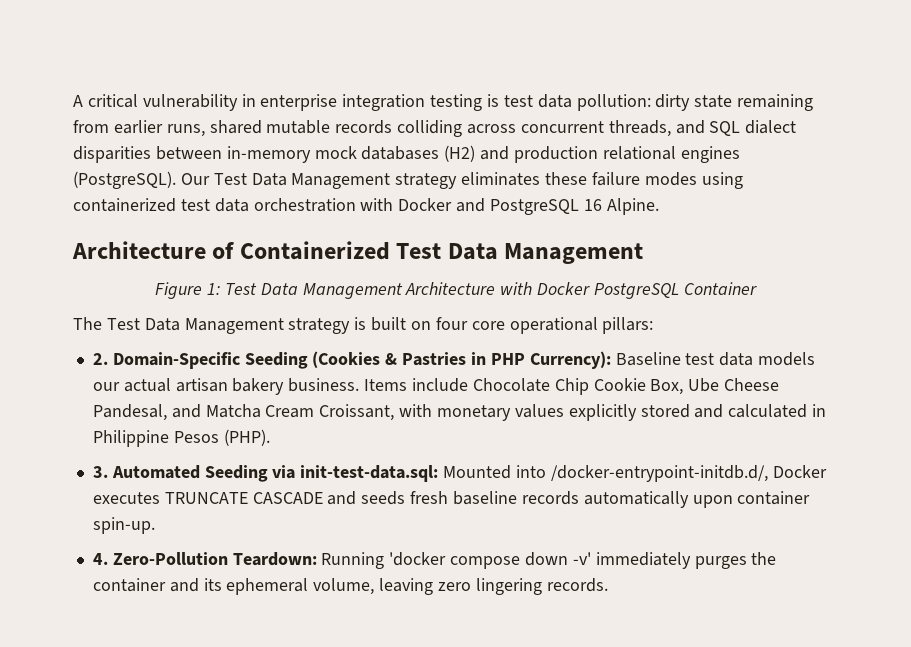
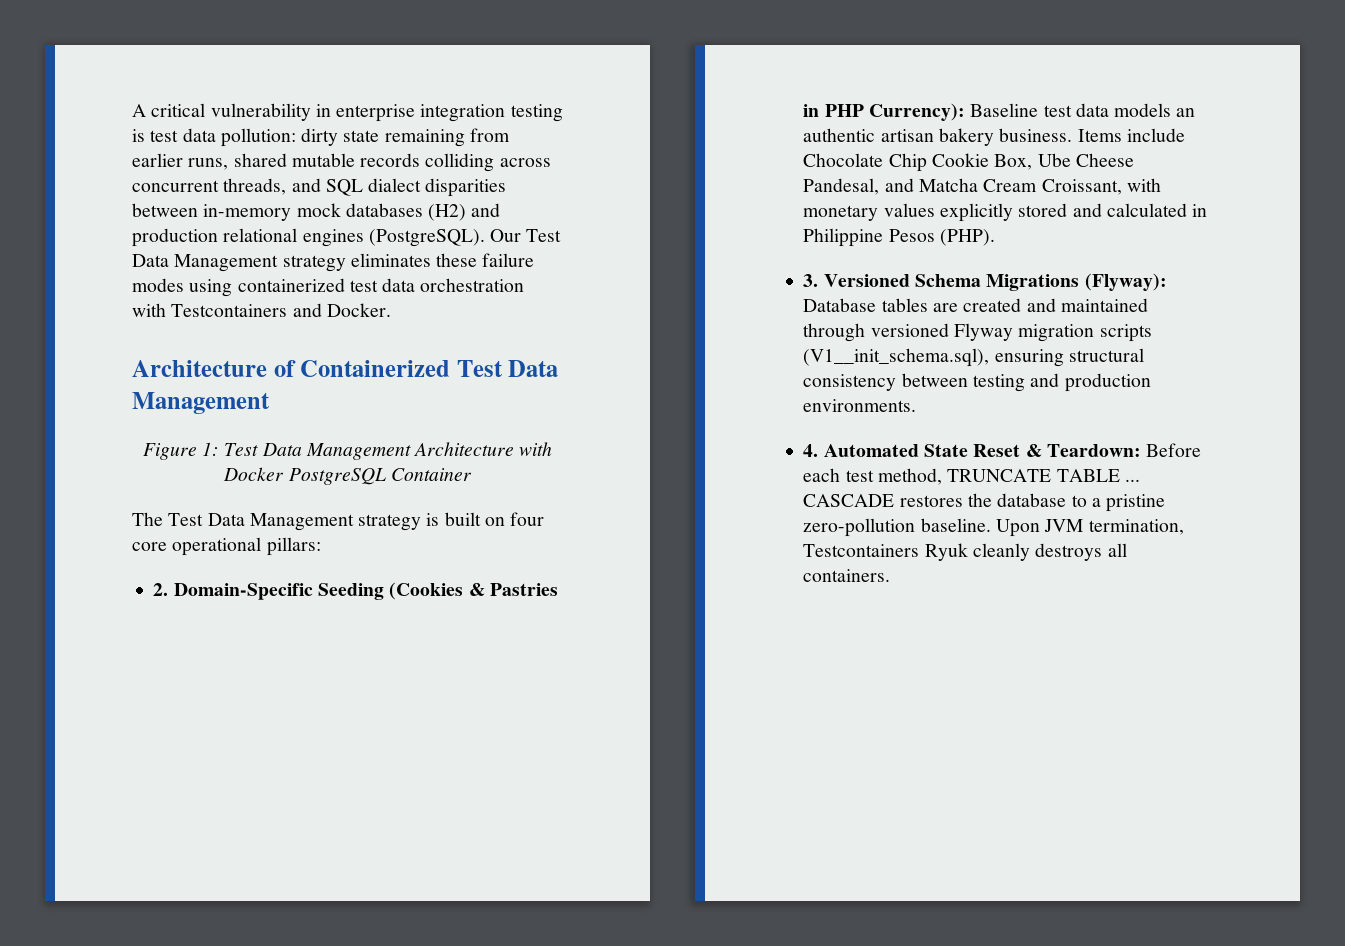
[398,198,659,215] Docker and PostgreSQL 16 Alpine. -> [171,303,391,317] Testcontainers and Docker.
[92,378,171,392] our actual -> [1176,108,1196,117] [803,128,876,142] an authentic
[111,465,827,482] [92,491,811,508] [92,517,155,534] [92,552,777,569] [92,578,608,595] Automated Seeding via init-test-data.sql: Mounted into /docker-entrypoint-initdb.d/, Docker executes TRUNCATE CASCADE and seeds fresh baseline records automatically upon container spin-up. // 4. Zero-Pollution Teardown: Running 'docker compose down -v' immediately purges the container and its ephemeral volume, leaving zero lingering records. -> [823,273,1167,291] [803,298,1148,312] [803,323,1152,342] [803,348,1144,367] [803,373,1151,392] [803,399,917,412] [803,443,1202,457] [803,468,1140,485] [803,493,1166,512] [803,518,1184,537] [803,543,1127,561] [803,569,891,582] Versioned Schema Migrations (Flyway): Database tables are created and maintained through versioned Flyway migration scripts (V1__init_schema.sql), ensuring structural consistency between testing and production environments. // 4. Automated State Reset & Teardown: Before each test method, TRUNCATE TABLE ... CASCADE restores the database to a pristine zero-pollution baseline. Upon JVM termination, Testcontainers Ryuk cleanly destroys all containers.

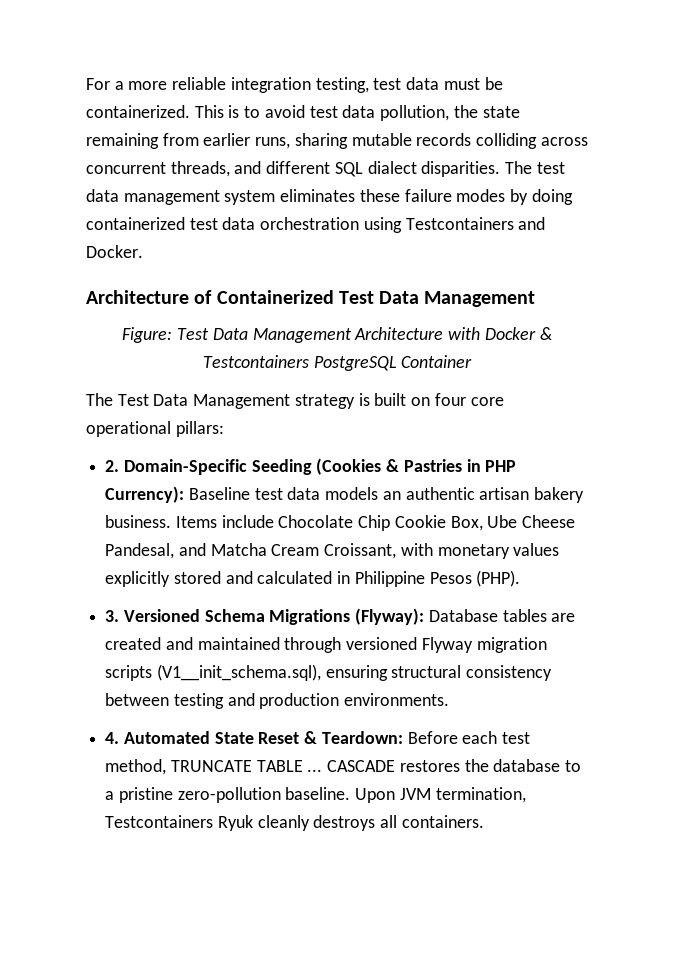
[132,103,563,122] [132,128,339,147] A critical vulnerability in enterprise integration testing is test data pollution: dirty -> [86,77,503,93] [86,105,478,121] For a more reliable integration testing, test data must be containerized. This is to avoid test data pollution, the
[233,153,287,167] shared -> [294,133,348,149] sharing
(321, 185) none -> [266,161,331,174] different
[425,178,507,197] [132,203,501,221] [132,228,562,247] [132,254,346,272] disparities between in-memory mock databases (H2) and production relational engines (PostgreSQL). Our Test Data Management strategy -> [421,161,565,177] [86,189,276,205] disparities. The test data management system
[189,279,233,297] using -> [510,189,573,205] by doing
[132,303,166,317] with -> [363,217,402,233] using
[142,442,219,460] Figure 1: -> [122,327,173,343] Figure:
(285, 474) none -> [539,327,552,340] [202,355,309,368] & Testcontainers

